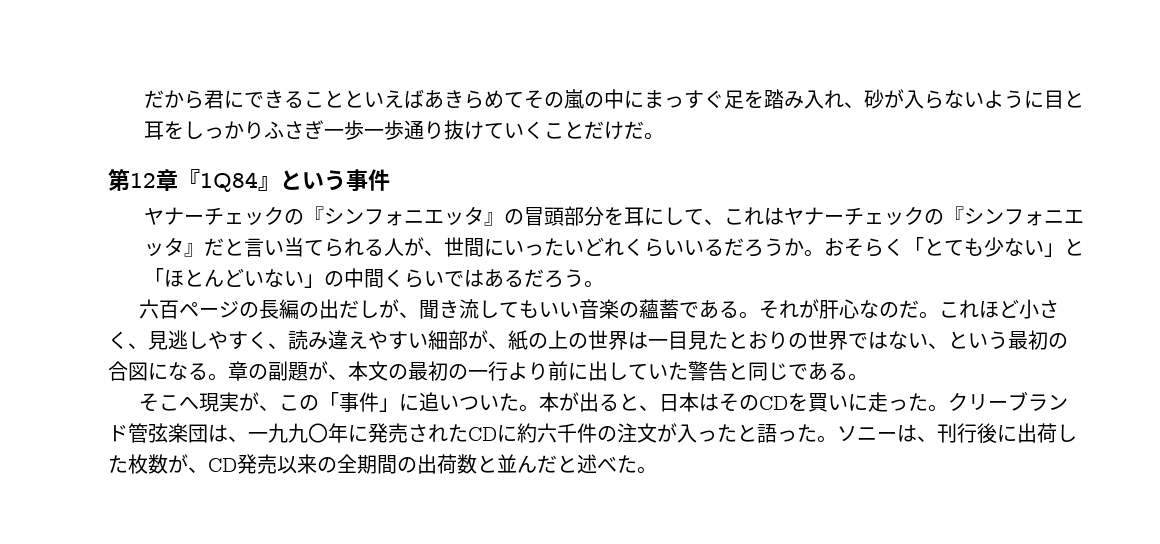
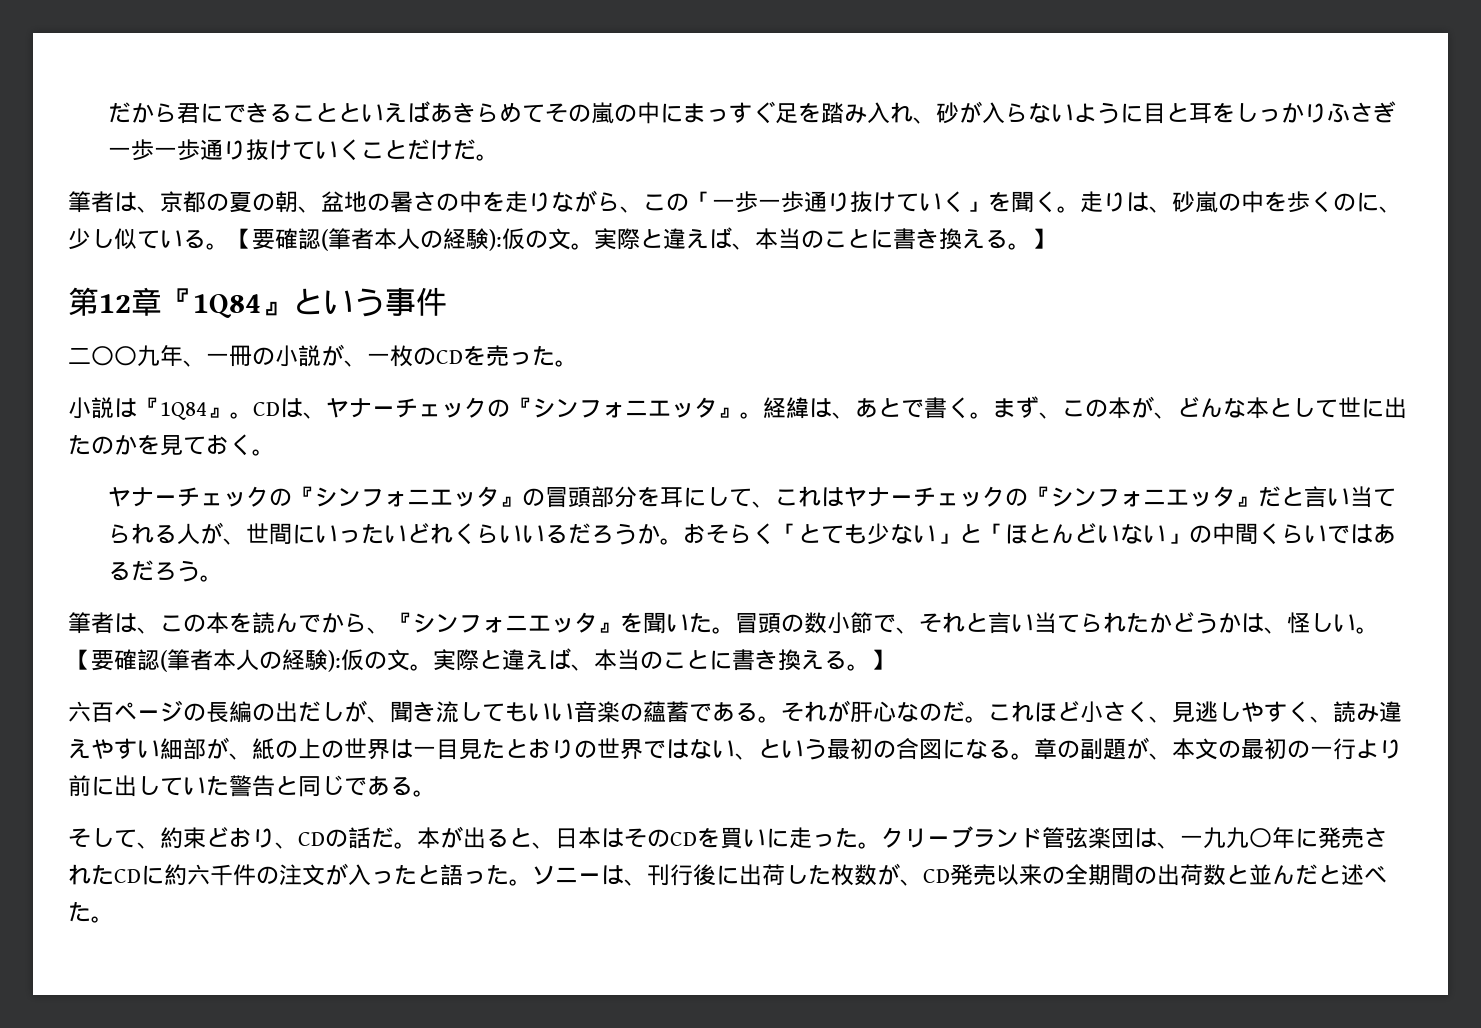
(665, 136) none -> [68,190,1402,213] [68,227,1054,251] // 筆者は、京都の夏の朝、盆地の暑さの中を走りながら、この「一歩一歩通り抜けていく」を聞く。走りは、砂嵐の中を歩くのに、少し似ている。【要確認(筆者本人の経験):仮の文。実際と違えば、本当のことに書き換える。】
(390, 180) none -> [68,344,578,367] [68,396,1407,420] [68,434,275,456] // 二〇〇九年、一冊の小説が、一枚のCDを売った。 // 小説は『1Q84』。CDは、ヤナーチェックの『シンフォニエッタ』。経緯は、あとで書く。まず、この本が、どんな本として世に出たのかを見ておく。
(605, 284) none -> [68,612,1379,634] [68,648,893,672] // 筆者は、この本を読んでから、『シンフォニエッタ』を聞いた。冒頭の数小節で、それと言い当てられたかどうかは、怪しい。【要確認(筆者本人の経験):仮の文。実際と違えば、本当のことに書き換える。】
[158,392,519,412] こへ現実が、この「事件」に追いついた -> [91,827,394,849] して、約束どおり、CDの話だ

